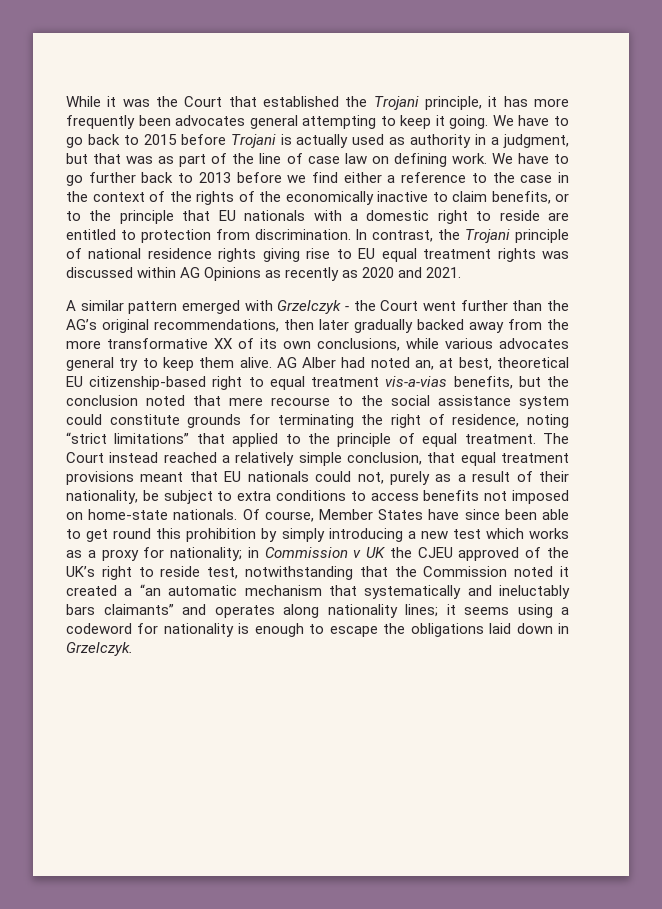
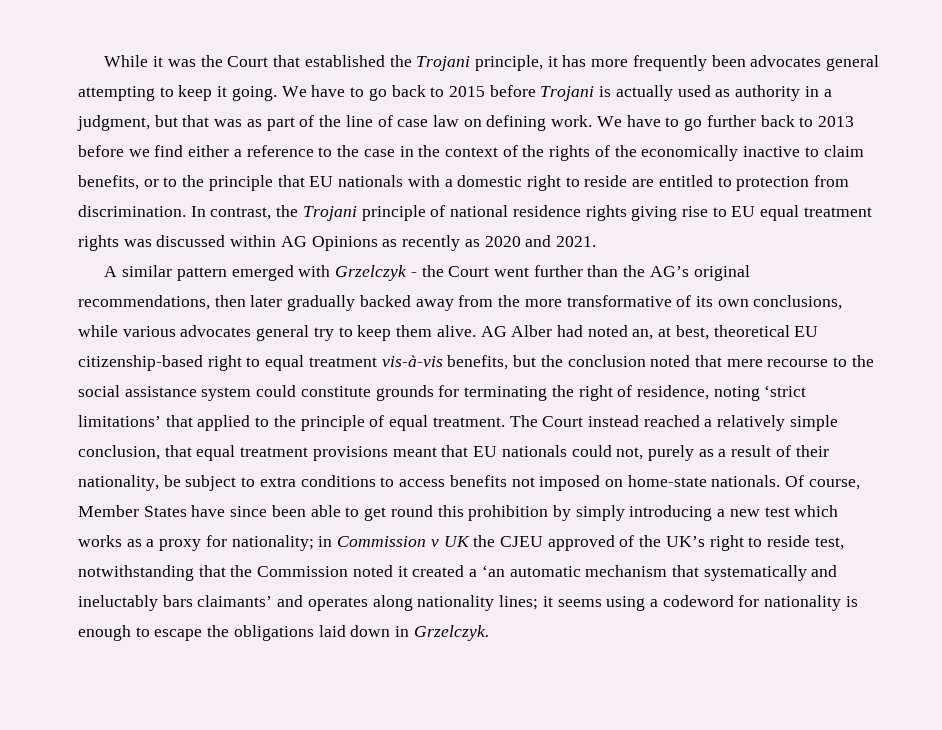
[214,338,233,349] XX -> (672, 301) none
[385,376,448,387] vis-a-vias -> [381,355,443,367] vis-à-vis
[66,432,190,444] “strict limitations” -> [764,385,807,397] [78,415,161,427] ‘strict limitations’
[139,584,161,596] “an -> [481,565,505,577] ‘an
[103,604,174,615] claimants” -> [197,595,273,607] claimants’

